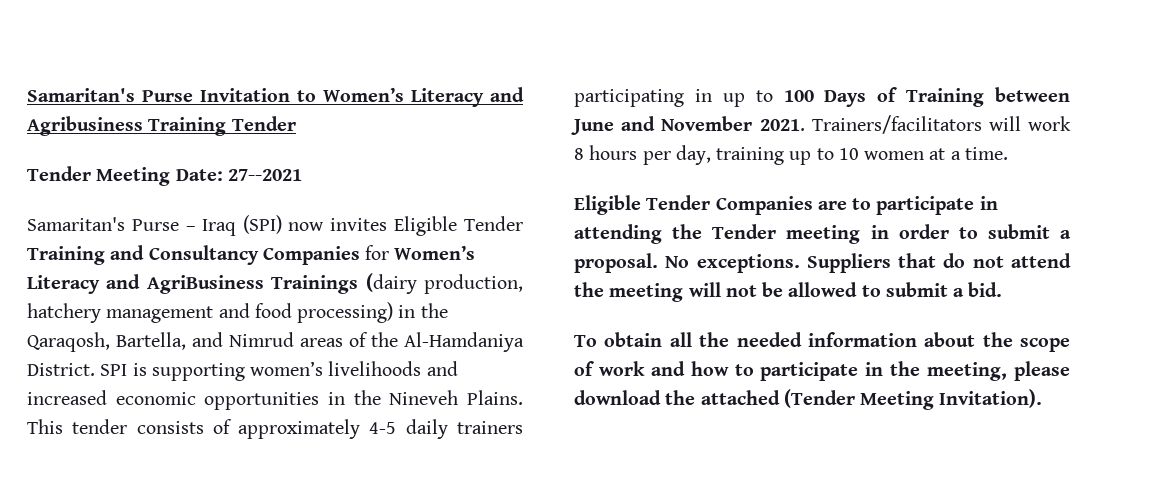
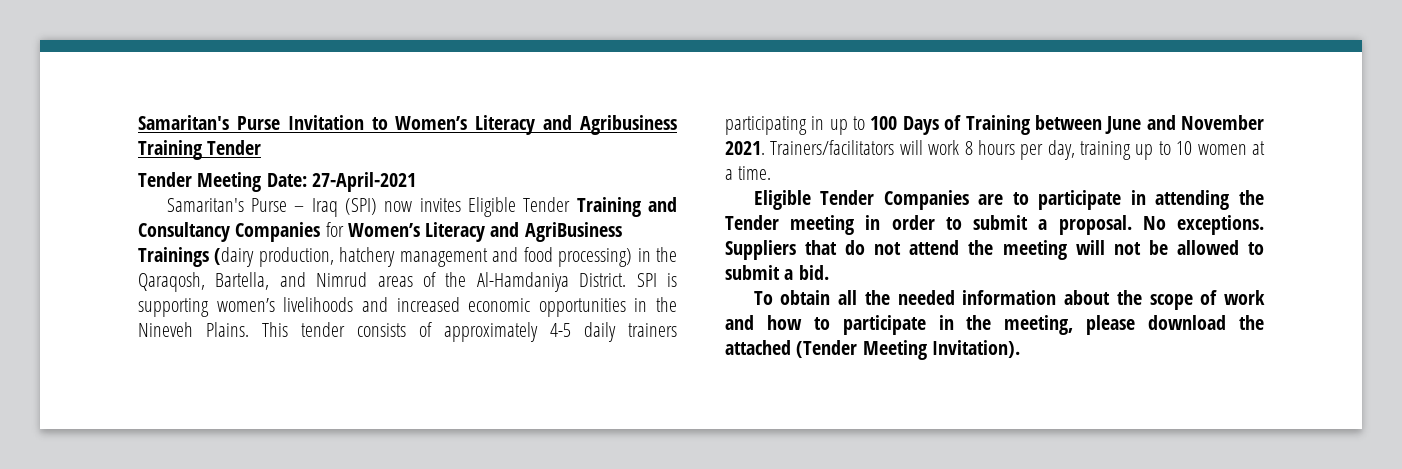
[227,169,302,181] 27--2021 -> [311,172,416,192] 27-April-2021

